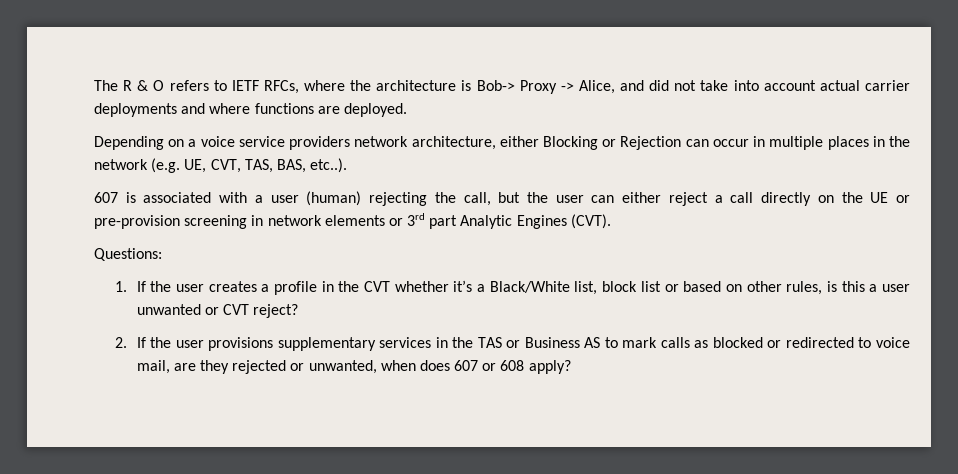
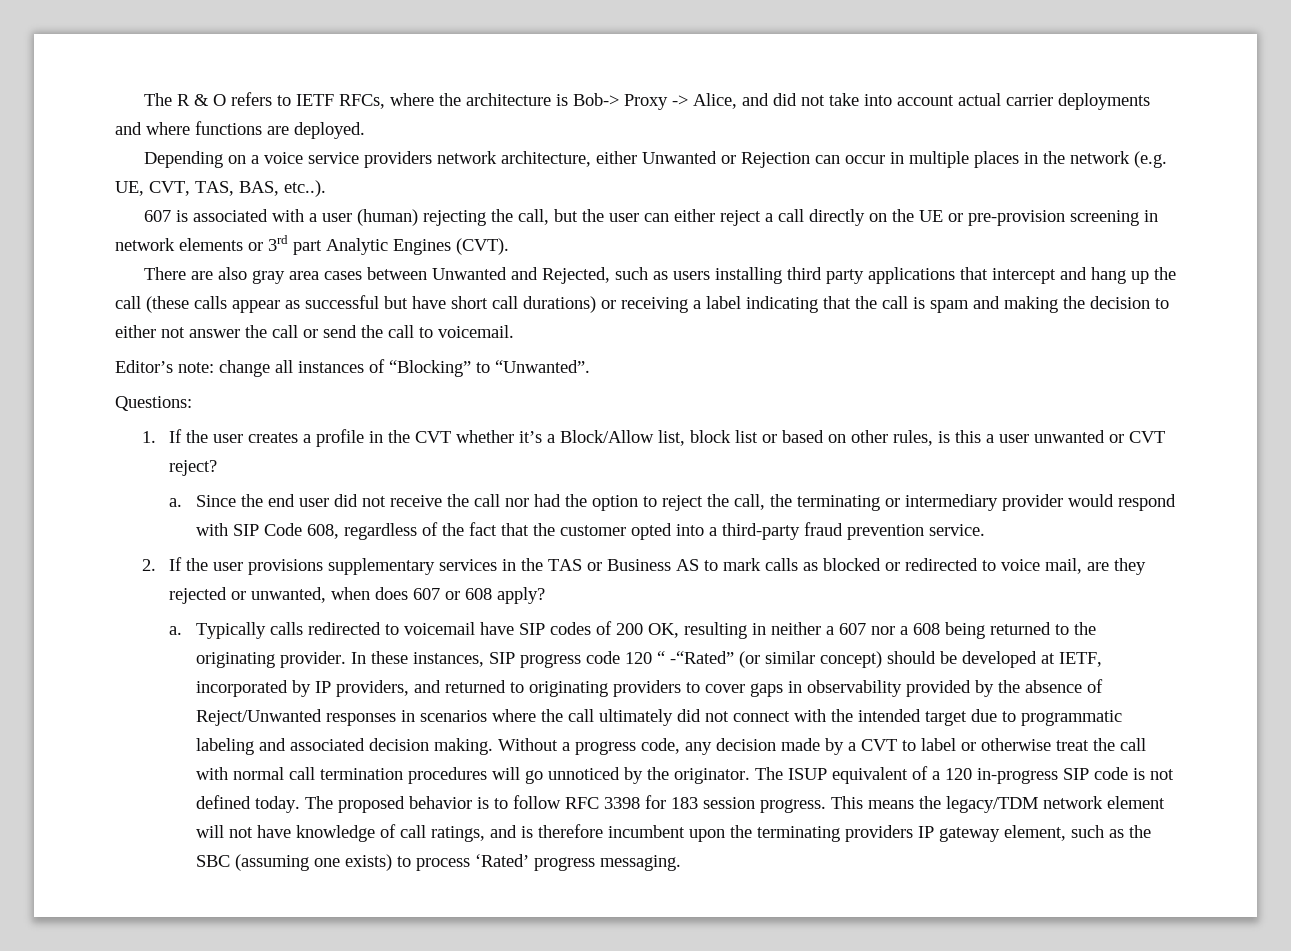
[543,136,598,150] Blocking -> [641,151,717,164] Unwanted
(611, 221) none -> [143,267,1176,284] [115,295,1169,313] [115,325,514,338] [115,359,590,377] // There are also gray area cases between Unwanted and Rejected, such as users installing third party applications that intercept and hang up the call (these calls appear as successful but have short call durations) or receiving a label indicating that the call is spam and making the decision to either not answer the call or send the call to voicemail. // Editor’s note: change all instances of “Blocking” to “Unwanted”.
[489,281,570,293] Black/White -> [560,430,655,443] Block/Allow
(299, 311) none -> [169,494,1177,511] [196,522,986,540] // a. Since the end user did not receive the call nor had the option to reject the call, the terminating or intermediary provider would respond with SIP Code 608, regardless of the fact that the customer opted into a third-party fraud prevention service.
(571, 367) none -> [169,621,1097,639] [196,651,1103,668] [196,679,1104,697] [196,709,1123,726] [196,738,1147,755] [196,766,1175,784] [196,795,1166,813] [196,824,1152,842] [196,854,682,871] // a. Typically calls redirected to voicemail have SIP codes of 200 OK, resulting in neither a 607 nor a 608 being returned to the originating provider. In these instances, SIP progress code 120 “ -“Rated” (or similar concept) should be developed at IETF, incorporated by IP providers, and returned to originating providers to cover gaps in observability provided by the absence of Reject/Unwanted responses in scenarios where the call ultimately did not connect with the intended target due to programmatic labeling and associated decision making. Without a progress code, any decision made by a CVT to label or otherwise treat the call with normal call termination procedures will go unnoticed by the originator. The ISUP equivalent of a 120 in-progress SIP code is not defined today. The proposed behavior is to follow RFC 3398 for 183 session progress. This means the legacy/TDM network element will not have knowledge of call ratings, and is therefore incumbent upon the terminating providers IP gateway element, such as the SBC (assuming one exists) to process ‘Rated’ progress messaging.

